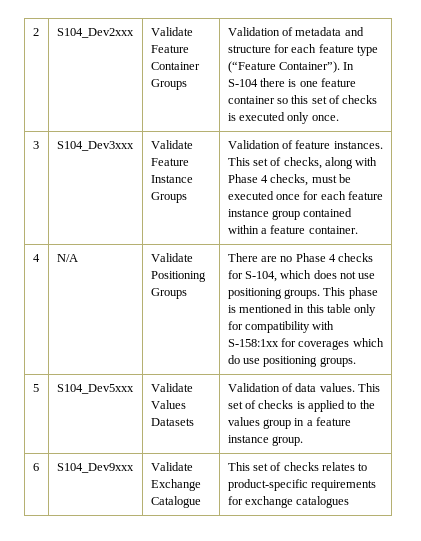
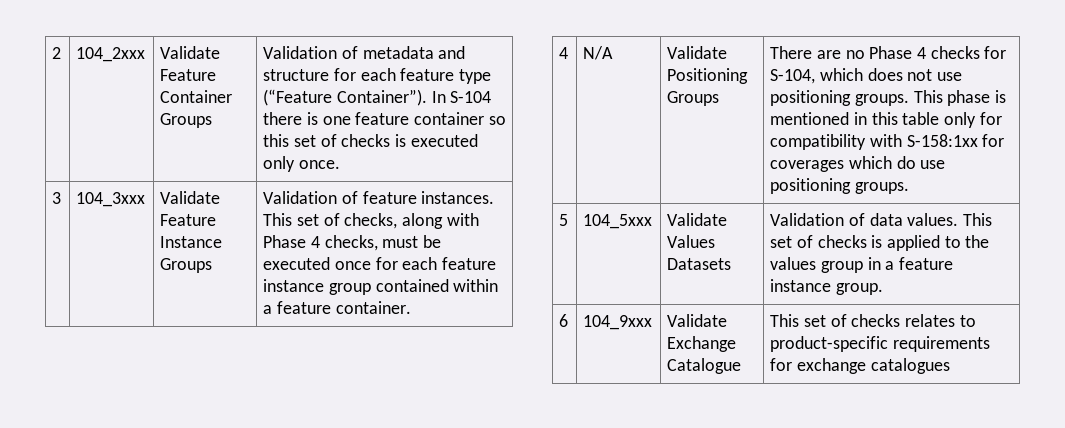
[56,28,134,38] S104_Dev2xxx -> [76,47,146,62] 104_2xxx
[56,141,134,151] S104_Dev3xxx -> [76,192,146,207] 104_3xxx
[56,384,134,394] S104_Dev5xxx -> [583,214,653,229] 104_5xxx
[56,463,134,473] S104_Dev9xxx -> [583,315,653,330] 104_9xxx

